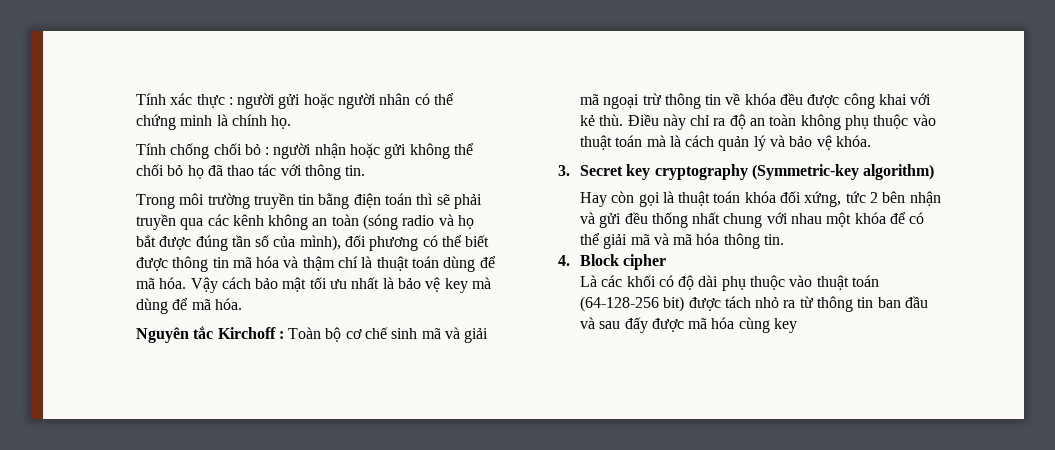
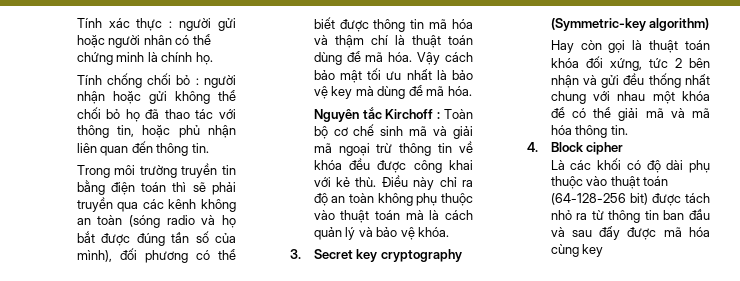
(342, 172) none -> [117,125,236,138] [76,141,189,156] tin, hoặc phủ nhận liên quan đến thông

